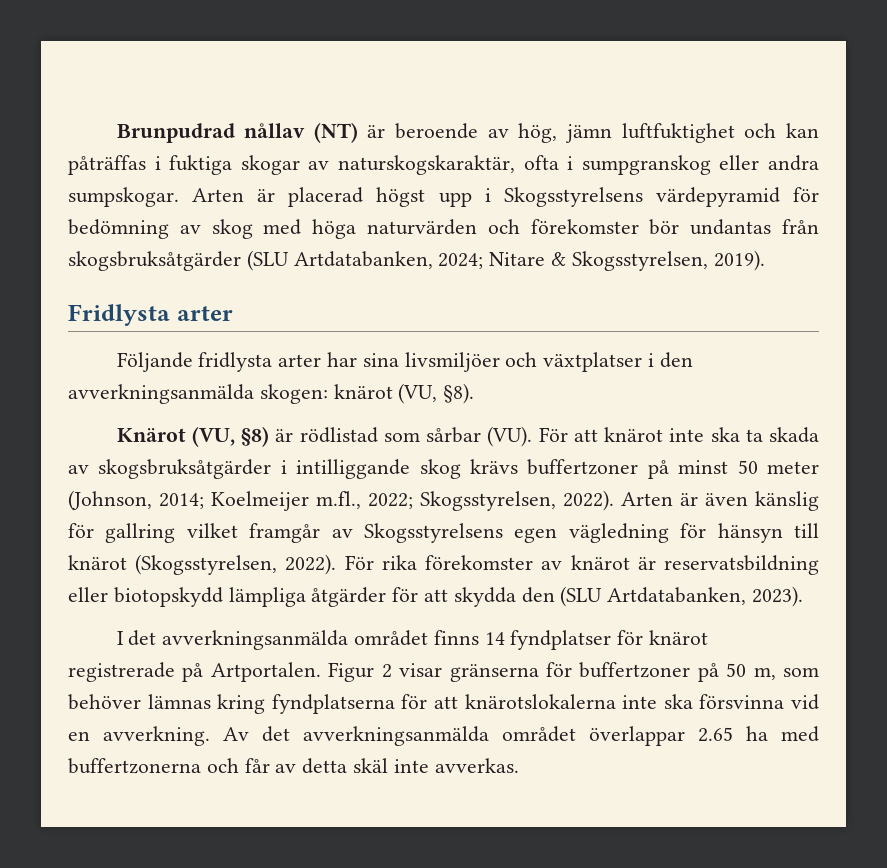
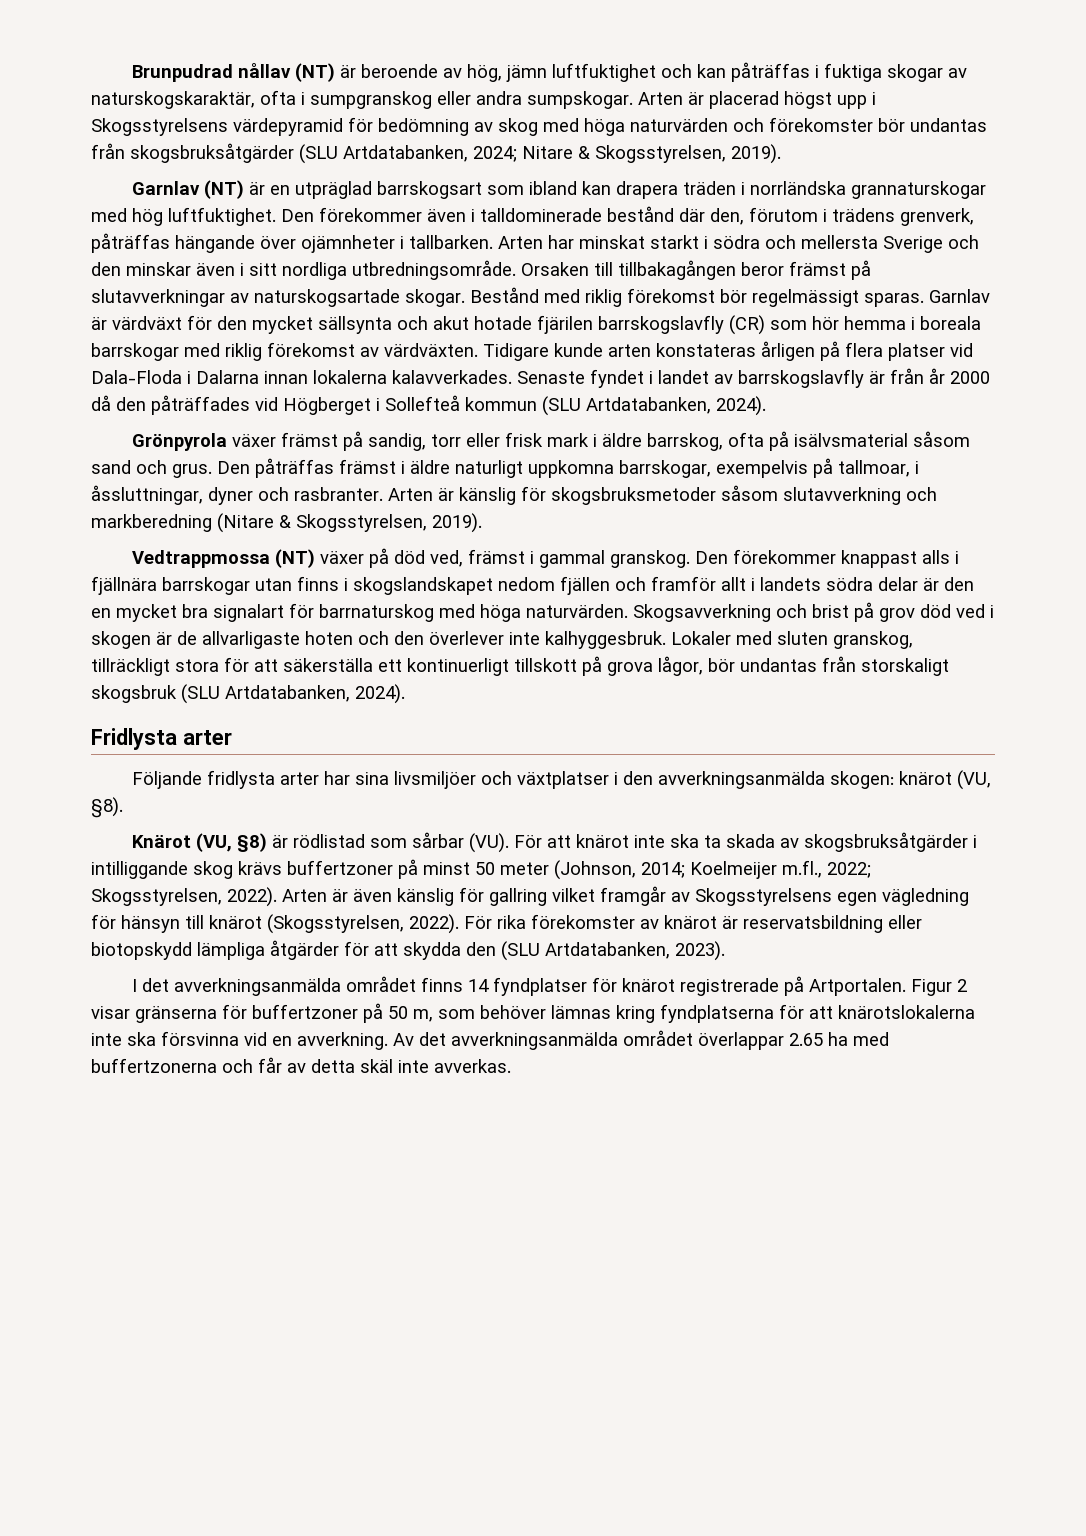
(765, 260) none -> [132,180,987,199] [91,206,974,226] [91,233,979,253] [91,260,871,280] [91,287,990,307] [91,315,981,335] [91,341,973,361] [91,368,990,388] [91,395,766,416] [132,431,971,451] [91,458,919,478] [91,485,937,505] [91,513,482,533] [132,548,960,568] [91,576,974,595] [91,602,994,622] [91,631,913,649] [91,656,949,676] [91,684,405,704] // Garnlav (NT) är en utpräglad barrskogsart som ibland kan drapera träden i norrländska grannaturskogar med hög luftfuktighet. Den förekommer även i talldominerade bestånd där den, förutom i trädens grenverk, påträffas hängande över ojämnheter i tallbarken. Arten har minskat starkt i södra och mellersta Sverige och den minskar även i sitt nordliga utbredningsområde. Orsaken till tillbakagången beror främst på slutavverkningar av naturskogsartade skogar. Bestånd med riklig förekomst bör regelmässigt sparas. Garnlav är värdväxt för den mycket sällsynta och akut hotade fjärilen barrskogslavfly (CR) som hör hemma i boreala barrskogar med riklig förekomst av värdväxten. Tidigare kunde arten konstateras årligen på flera platser vid Dala-Floda i Dalarna innan lokalerna kalavverkades. Senaste fyndet i landet av barrskogslavfly är från år 2000 då den påträffades vid Högberget i Sollefteå kommun (SLU Artdatabanken, 2024). // Grönpyrola växer främst på sandig, torr eller frisk mark i äldre barrskog, ofta på isälvsmaterial såsom sand och grus. Den påträffas främst i äldre naturligt uppkomna barrskogar, exempelvis på tallmoar, i åssluttningar, dyner och rasbranter. Arten är känslig för skogsbruksmetoder såsom slutavverkning och markberedning (Nitare & Skogsstyrelsen, 2019). // Vedtrappmossa (NT) växer på död ved, främst i gammal granskog. Den förekommer knappast alls i fjällnära barrskogar utan finns i skogslandskapet nedom fjällen och framför allt i landets södra delar är den en mycket bra signalart för barrnaturskog med höga naturvärden. Skogsavverkning och brist på grov död ved i skogen är de allvarligaste hoten och den överlever inte kalhyggesbruk. Lokaler med sluten granskog, tillräckligt stora för att säkerställa ett kontinuerligt tillskott på grova lågor, bör undantas från storskaligt skogsbruk (SLU Artdatabanken, 2024).

